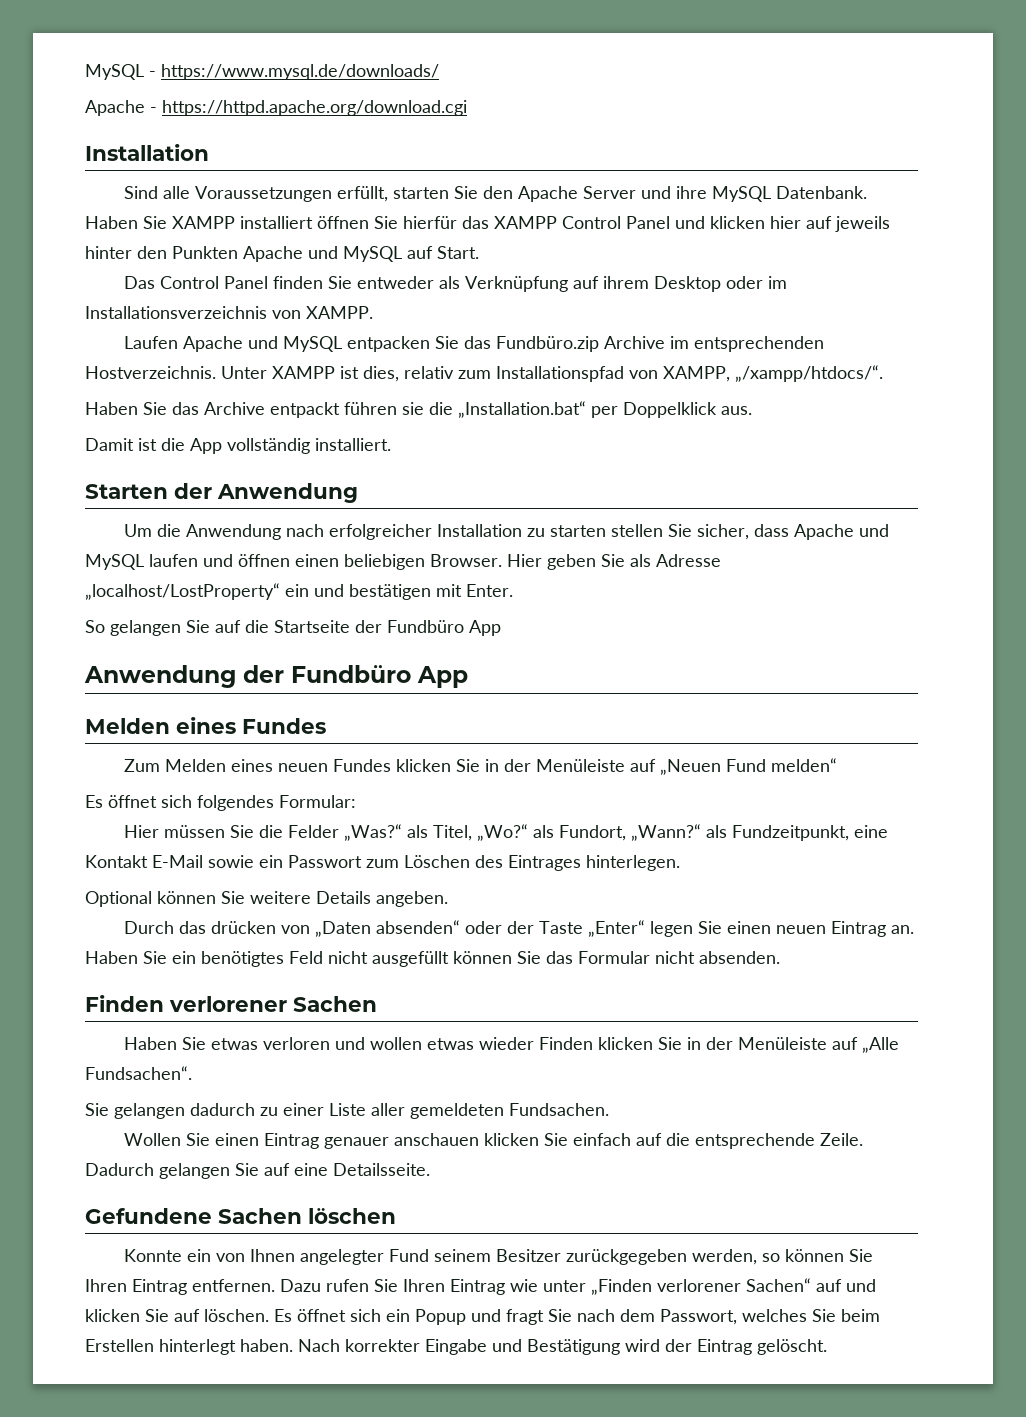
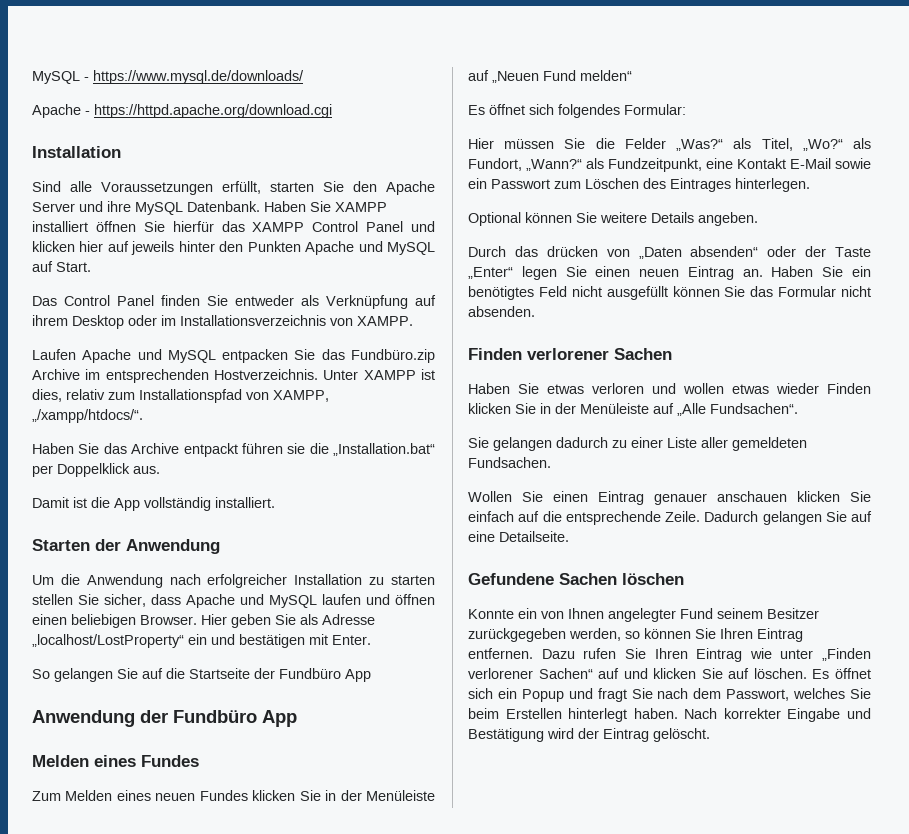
[333,1163,430,1176] Detailsseite. -> [499,531,569,542] Detailseite.

